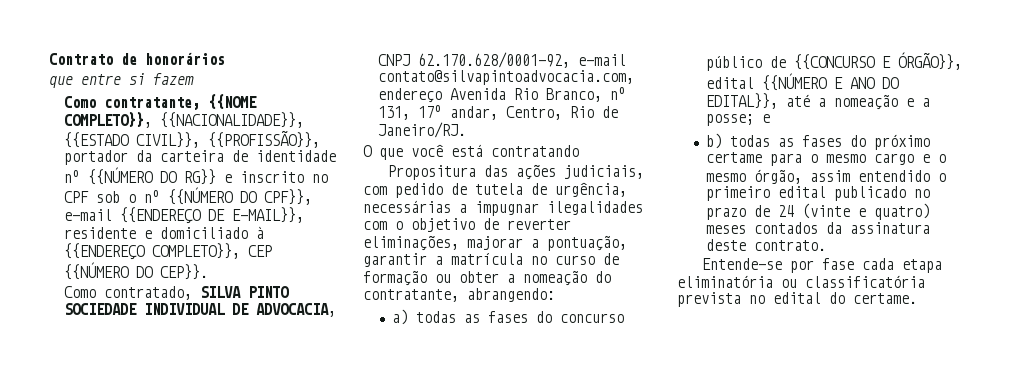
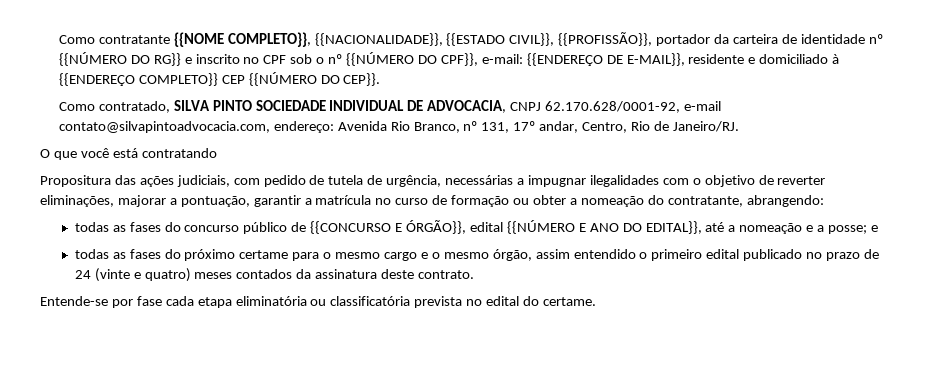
[49,52,225,65] [49,73,194,88] [63,96,200,110] Contrato de honorários // que entre si fazem // Como contratante, -> [58,35,170,44] Como contratante
[63,209,112,221] e-mail -> [481,54,523,64] e-mail:
[151,243,240,259] COMPLETO}}, -> [138,73,218,86] COMPLETO}}
[377,88,442,103] endereço -> [273,121,334,133] endereço:
[391,309,408,325] a) -> (824, 201) none
[705,133,722,149] b) -> (878, 228) none

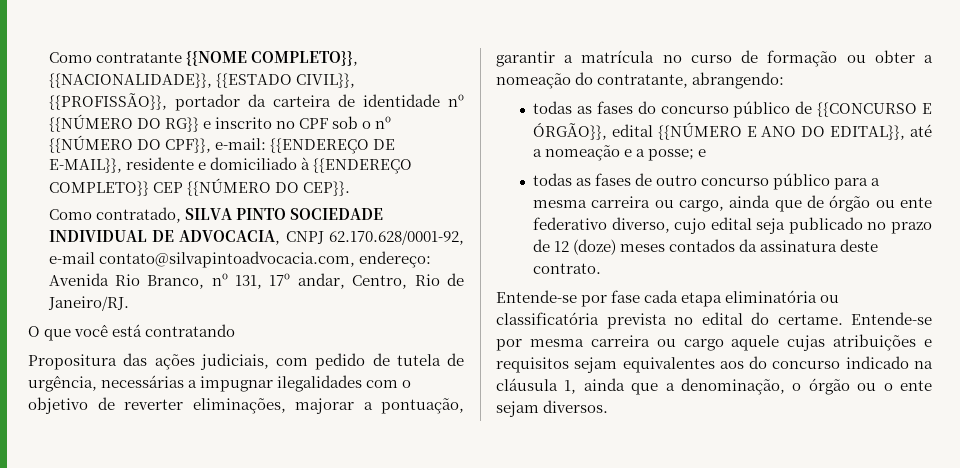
[164,249,879,261] [74,268,191,282] do próximo certame para o mesmo cargo e o mesmo órgão, assim entendido o primeiro edital publicado no prazo de 24 (vinte e quatro) -> [635,173,881,190] [533,195,932,212] [533,217,932,234] [533,239,617,255] de outro concurso público para a mesma carreira ou cargo, ainda que de órgão ou ente federativo diverso, cujo edital seja publicado no prazo de 12 (doze)
(596, 301) none -> [851,312,932,325] [496,334,932,351] [496,356,933,373] [496,378,932,395] [496,400,609,417] Entende-se por mesma carreira ou cargo aquele cujas atribuições e requisitos sejam equivalentes aos do concurso indicado na cláusula 1, ainda que a denominação, o órgão ou o ente sejam diversos.

